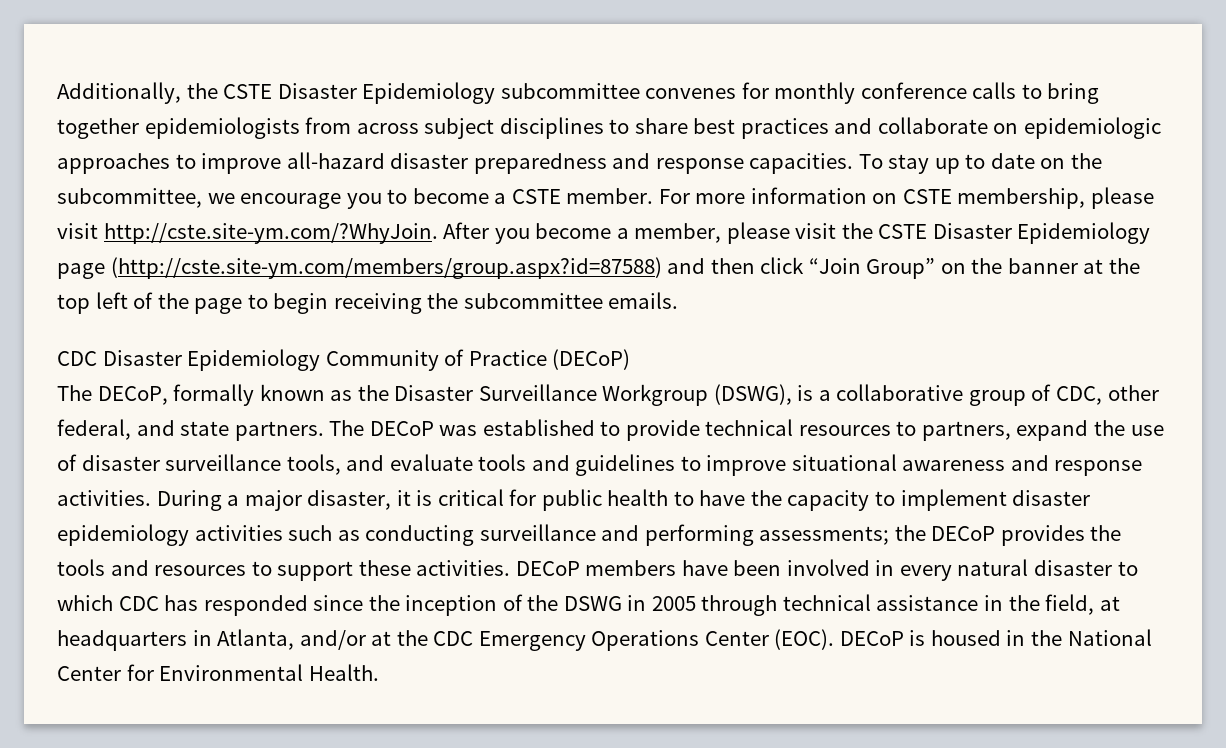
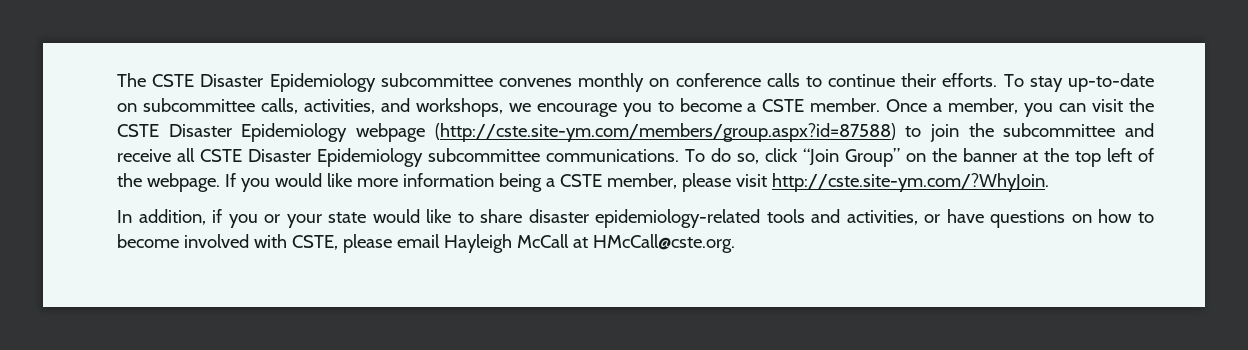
[57,82,218,104] Additionally, the -> [117,73,146,87] The
[741,82,856,104] for monthly -> [578,73,670,92] monthly on
[1047,83,1100,104] [57,117,1161,139] [57,152,1103,174] [57,188,202,208] bring together epidemiologists from across subject disciplines to share best practices and collaborate on epidemiologic approaches to improve all-hazard disaster preparedness and response capacities. To stay up to date on the subcommittee, -> [828,73,1154,92] [117,98,503,117] continue their efforts. To stay up-to-date on subcommittee calls, activities, and workshops,
[658,187,1155,209] [57,222,790,244] For more information on CSTE membership, please visit http://cste.site-ym.com/?WhyJoin. After you become a member, please -> [886,98,1087,117] Once a member, you can
[57,257,755,279] page (http://cste.site-ym.com/members/group.aspx?id=87588) and then -> [356,123,1154,142] [117,148,759,167] webpage (http://cste.site-ym.com/members/group.aspx?id=87588) to join the subcommittee and receive all CSTE Disaster Epidemiology subcommittee communications. To do so,
[194,292,679,314] [57,349,631,371] [57,384,1159,406] [57,419,1164,441] [57,454,1143,476] [57,489,1091,511] [57,524,1122,546] [57,559,1138,581] [57,594,1120,616] [57,629,1152,651] [57,664,379,681] page to begin receiving the subcommittee emails. // CDC Disaster Epidemiology Community of Practice (DECoP) // The DECoP, formally known as the Disaster Surveillance Workgroup (DSWG), is a collaborative group of CDC, other federal, and state partners. The DECoP was established to provide technical resources to partners, expand the use of disaster surveillance tools, and evaluate tools and guidelines to improve situational awareness and response activities. During a major disaster, it is critical for public health to have the capacity to implement disaster epidemiology activities such as conducting surveillance and performing assessments; the DECoP provides the tools and resources to support these activities. DECoP members have been involved in every natural disaster to which CDC has responded since the inception of the DSWG in 2005 through technical assistance in the field, at headquarters in Atlanta, and/or at the CDC Emergency Operations Center (EOC). DECoP is housed in the National Center for Environmental Health. -> [146,173,1049,192] [117,209,1154,228] [117,234,735,253] webpage. If you would like more information being a CSTE member, please visit http://cste.site-ym.com/?WhyJoin. // In addition, if you or your state would like to share disaster epidemiology-related tools and activities, or have questions on how to become involved with CSTE, please email Hayleigh McCall at HMcCall@cste.org.

